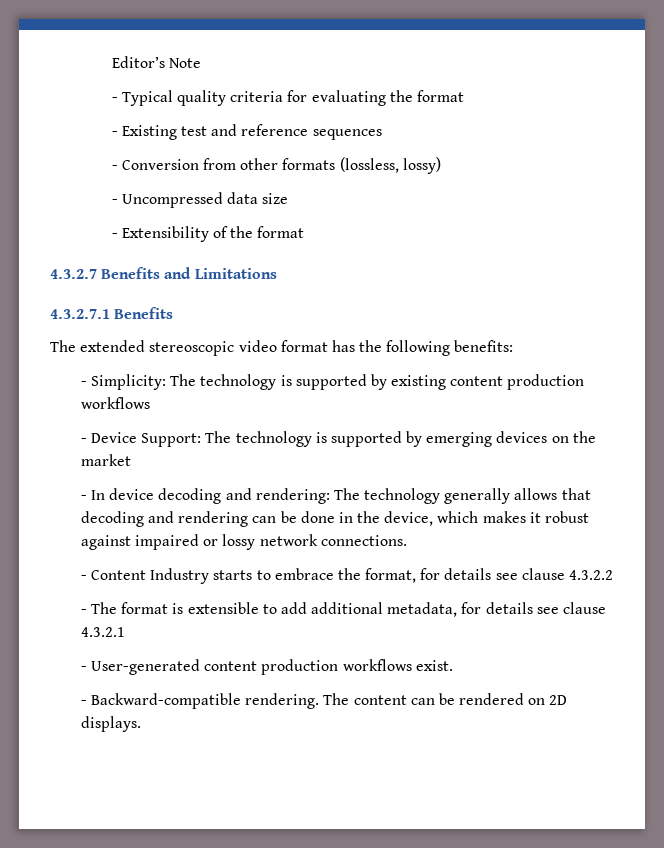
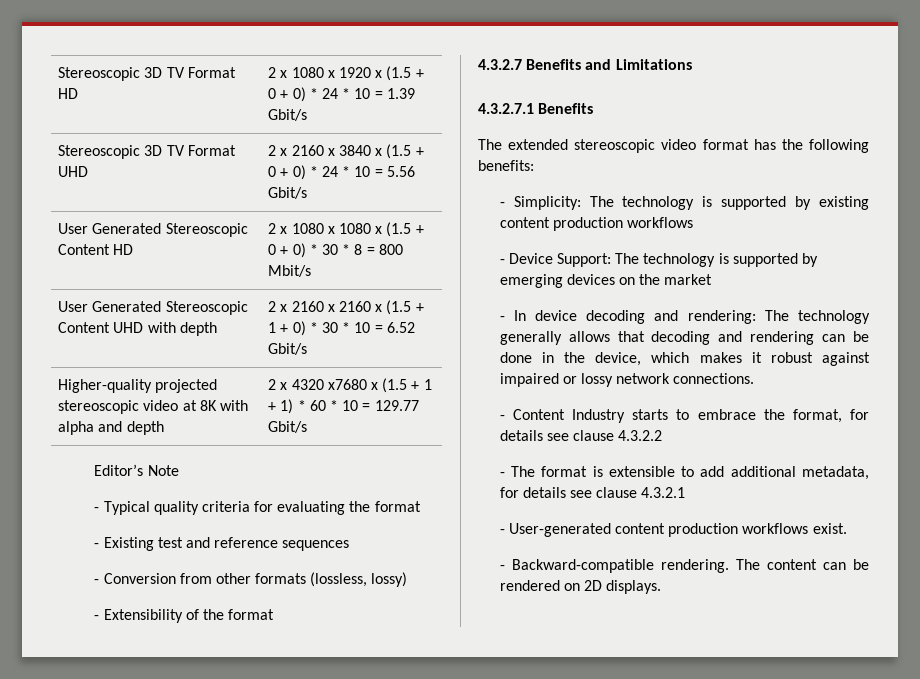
(111, 62) none -> [58,67,236,81] [58,88,79,99] [268,66,424,81] [268,87,415,102] [268,109,308,121] [58,145,236,159] [58,166,89,177] [268,144,424,159] [268,165,415,180] [268,187,308,199] [58,223,248,237] [58,244,134,255] [268,222,424,237] [268,243,403,258] [268,265,312,277] [58,301,248,315] [58,322,217,336] [268,300,424,315] [268,321,415,336] [268,343,308,355] [58,379,218,393] [58,400,248,414] [58,421,164,435] [268,378,432,393] [268,399,419,414] [268,421,308,433] Stereoscopic 3D TV Format HD | 2 x 1080 x 1920 x (1.5 + 0 + 0) * 24 * 10 = 1.39 Gbit/s // Stereoscopic 3D TV Format UHD | 2 x 2160 x 3840 x (1.5 + 0 + 0) * 24 * 10 = 5.56 Gbit/s // User Generated Stereoscopic Content HD | 2 x 1080 x 1080 x (1.5 + 0 + 0) * 30 * 8 = 800 Mbit/s // User Generated Stereoscopic Content UHD with depth | 2 x 2160 x 2160 x (1.5 + 1 + 0) * 30 * 10 = 6.52 Gbit/s // Higher-quality projected stereoscopic video at 8K with alpha and depth | 2 x 4320 x7680 x (1.5 + 1 + 1) * 60 * 10 = 129.77 Gbit/s //
[111,192,289,208] // - Uncompressed data size -> (408, 579) none

